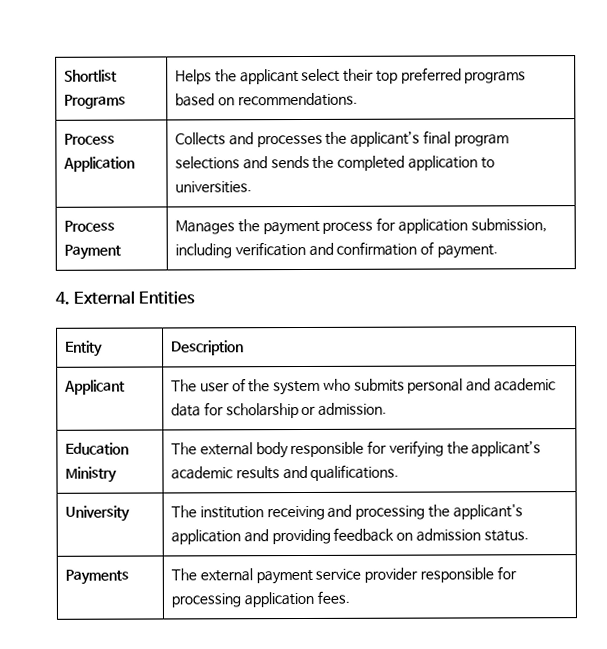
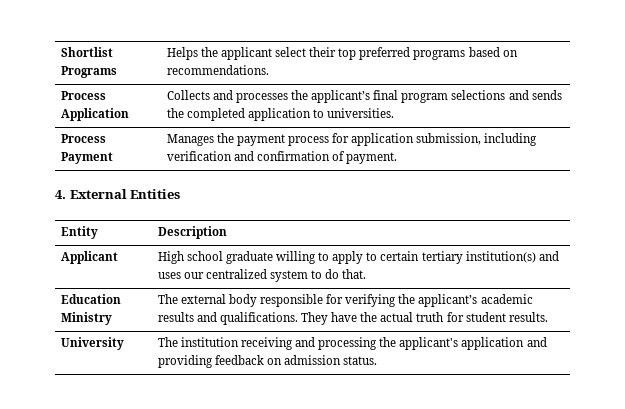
[170,378,556,396] [170,402,388,419] The user of the system who submits personal and academic data for scholarship or admission. -> [157,251,559,264] [157,269,367,282] High school graduate willing to apply to certain tertiary institution(s) and uses our centralized system to do that.
(400, 472) none -> [300,312,548,325] They have the actual truth for student results.
[64,569,129,585] [170,566,517,585] [170,590,350,608] // Payments | The external payment service provider responsible for processing application fees. -> (378, 360) none

